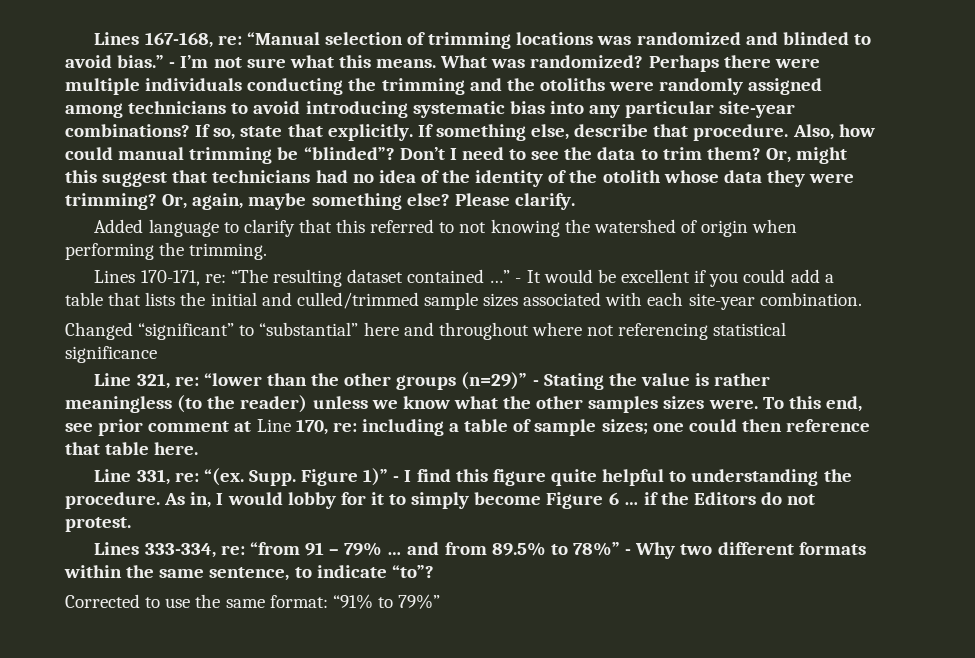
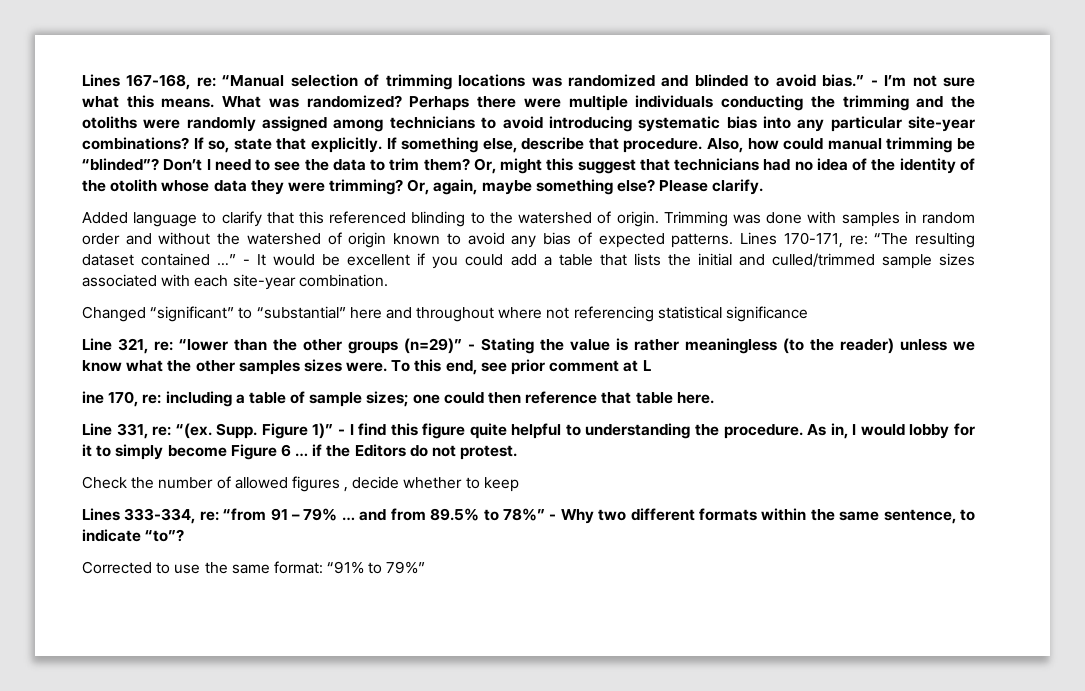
[370,219,798,237] [65,242,268,260] referred to not knowing the watershed of origin when performing the trimming. // -> [329,211,976,227] [82,232,734,248] referenced blinding to the watershed of origin. Trimming was done with samples in random order and without the watershed of origin known to avoid any bias of expected patterns.
[256,419,291,432] Line -> [642,360,651,371] [82,391,104,404] L // ine
(131, 524) none -> [82,476,519,492] // Check the number of allowed figures , decide whether to keep

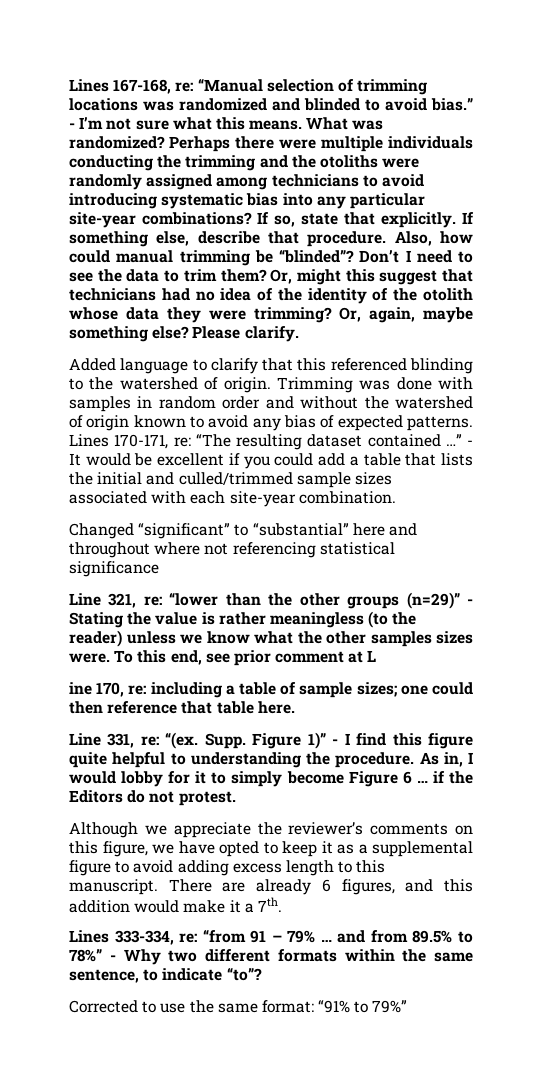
[82,476,519,492] Check the number of allowed figures , decide whether to keep -> [69,822,473,838] [69,841,473,857] [69,860,386,876] [69,879,474,895] [69,897,282,913] Although we appreciate the reviewer’s comments on this figure, we have opted to keep it as a supplemental figure to avoid adding excess length to this manuscript. There are already 6 figures, and this addition would make it a 7th.

